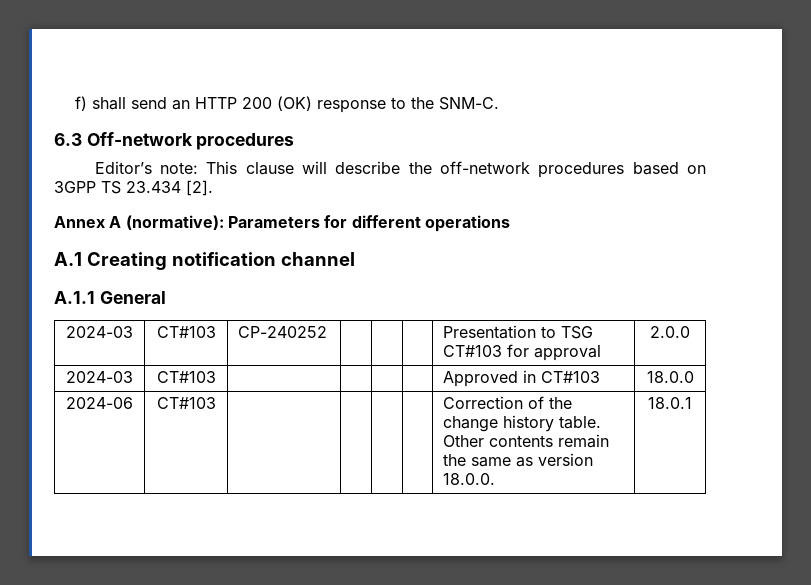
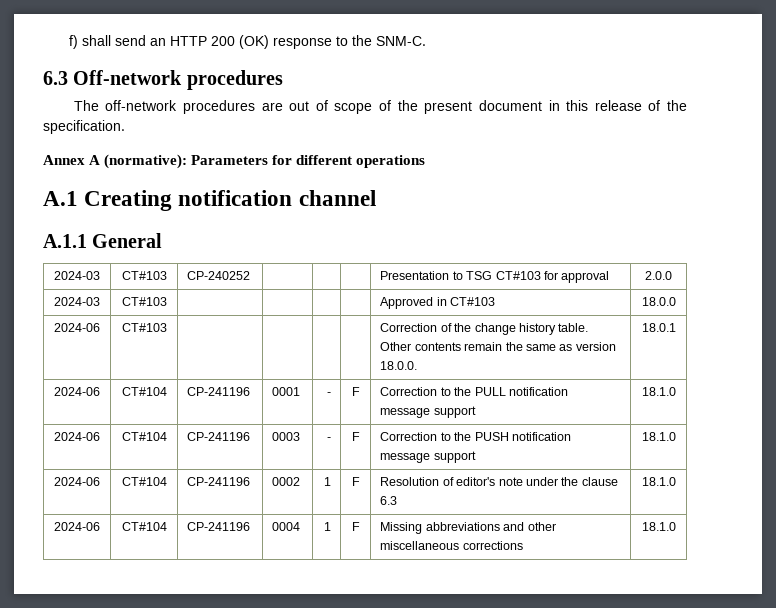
[94,161,706,178] [54,180,213,196] Editor’s note: This clause will describe the off-network procedures based on 3GPP TS 23.434 [2]. -> [73,100,687,114] [43,120,125,134] The off-network procedures are out of scope of the present document in this release of the specification.
(692, 403) none -> [54,387,100,396] [121,387,167,396] [187,387,251,396] [272,387,301,396] [326,392,331,396] [351,387,360,396] [380,387,568,396] [380,406,476,418] [641,387,676,396] [54,432,100,441] [121,432,167,441] [187,432,251,441] [272,432,301,441] [326,437,331,441] [351,432,360,441] [380,432,571,441] [380,451,476,463] [641,432,676,441] [54,477,100,486] [121,477,167,486] [187,477,251,486] [272,477,301,486] [323,477,331,486] [351,477,360,486] [380,477,618,486] [380,496,398,505] [641,477,676,486] [54,522,100,531] [121,522,167,531] [187,522,251,531] [272,522,301,531] [323,522,331,531] [351,522,360,531] [380,522,556,534] [380,541,523,550] [641,522,676,531] // 2024-06 | CT#104 | CP-241196 | 0001 | - | F | Correction to the PULL notification message support | 18.1.0 // 2024-06 | CT#104 | CP-241196 | 0003 | - | F | Correction to the PUSH notification message support | 18.1.0 // 2024-06 | CT#104 | CP-241196 | 0002 | 1 | F | Resolution of editor's note under the clause 6.3 | 18.1.0 // 2024-06 | CT#104 | CP-241196 | 0004 | 1 | F | Missing abbreviations and other miscellaneous corrections | 18.1.0

